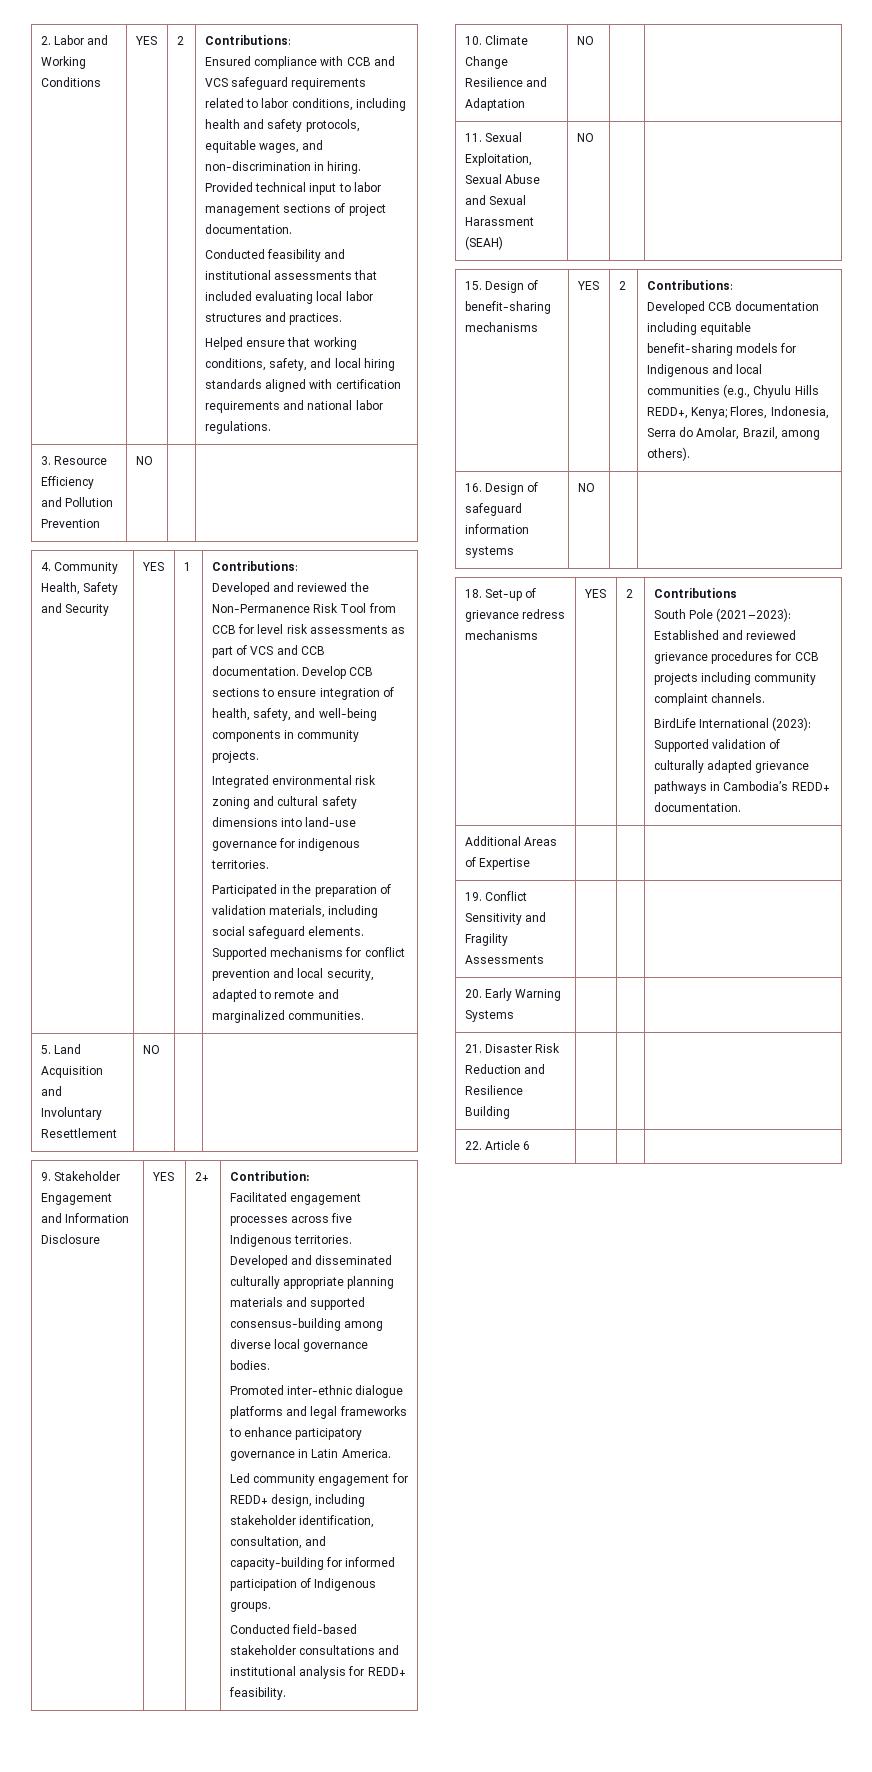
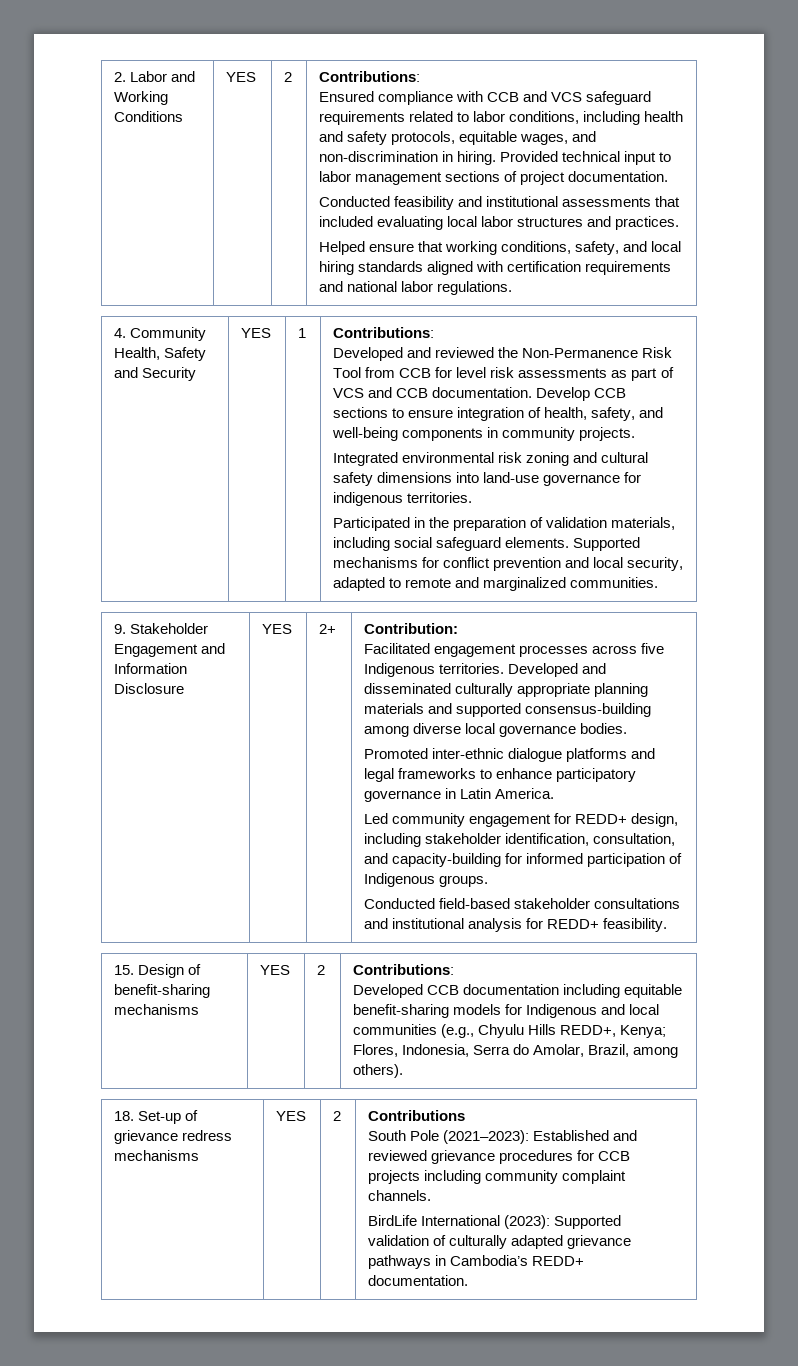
[40,456,108,465] [40,476,94,489] [40,497,114,507] [40,519,100,528] [135,456,153,465] // 3. Resource Efficiency and Pollution Prevention | NO | | -> (513, 288) none
[40,1044,82,1054] [40,1066,103,1078] [40,1086,62,1096] [40,1107,102,1120] [40,1128,117,1138] [142,1045,160,1054] // 5. Land Acquisition and Involuntary Resettlement | NO | | -> (659, 582) none
[464,35,529,45] [464,56,508,69] [464,77,548,87] [464,98,525,111] [576,36,594,45] [464,132,523,142] [464,153,532,166] [464,174,541,184] [464,195,527,205] [464,217,534,226] [464,236,503,250] [576,133,594,142] // 10. Climate Change Resilience and Adaptation | NO | | // 11. Sexual Exploitation, Sexual Abuse and Sexual Harassment (SEAH) | NO | | -> (668, 925) none
[464,482,539,495] [464,503,522,516] [464,524,529,534] [464,546,514,558] [577,483,595,492] // 16. Design of safeguard information systems | NO | | -> (404, 1071) none
[464,836,558,846] [464,857,531,870] [464,891,528,901] [464,912,547,925] [464,933,508,946] [464,955,544,964] [464,988,562,1001] [464,1010,514,1022] [464,1043,561,1053] [464,1064,546,1074] [464,1085,523,1095] [464,1106,510,1119] [464,1140,531,1150] // Additional Areas of Expertise | | | // 19. Conflict Sensitivity and Fragility Assessments | | | // 20. Early Warning Systems | | | // 21. Disaster Risk Reduction and Resilience Building | | | // 22. Article 6 | | | -> (469, 1280) none

